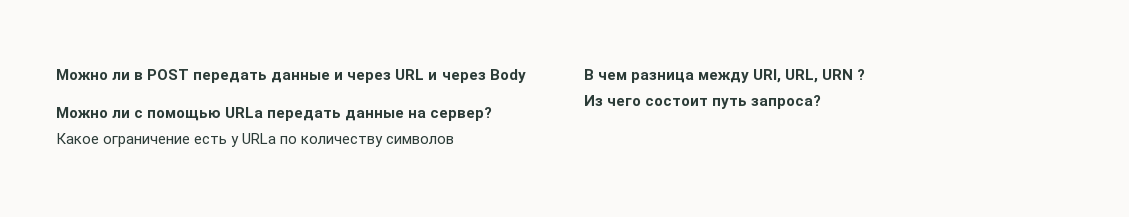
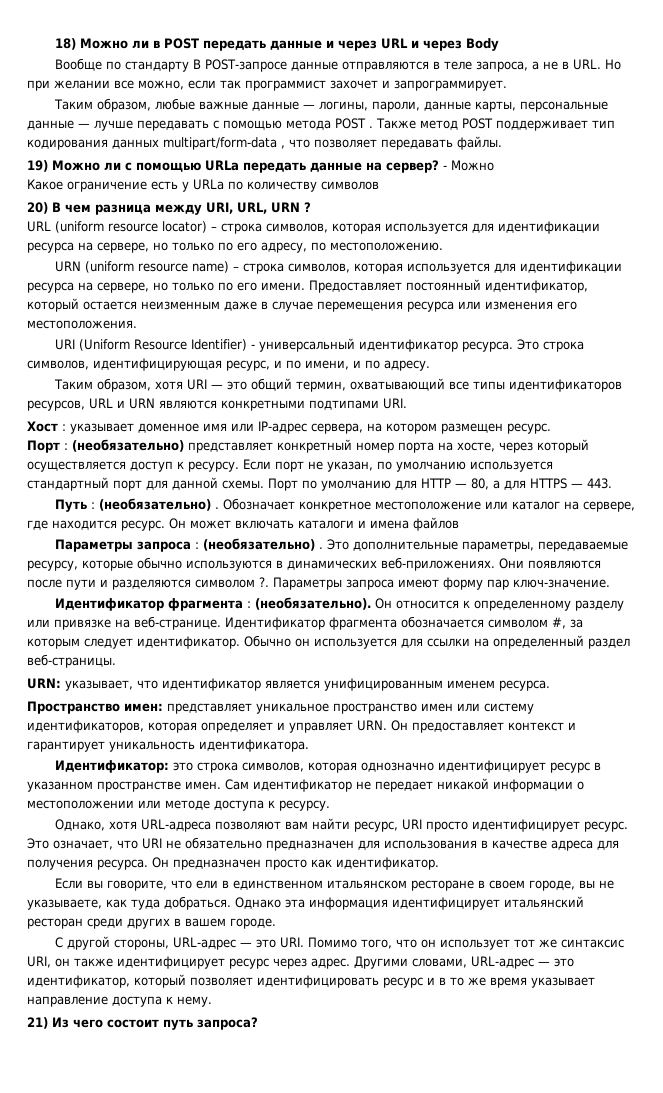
(56, 74) none -> [55,38,77,50] 18)
(526, 76) none -> [55,58,622,72] [27,80,507,91] [54,98,609,112] [27,118,615,131] [27,136,502,150] [27,160,48,172] Вообще по стандарту В POST-запросе данные отправляются в теле запроса, а не в URL. Но при желании все можно, если так программист захочет и запрограммирует. // Таким образом, любые важные данные — логины, пароли, данные карты, персональные данные — лучше передавать с помощью метода POST . Также метод POST поддерживает тип кодирования данных multipart/form-data , что позволяет передавать файлы. // 19)
(493, 114) none -> [443,160,494,171] - Можно
(455, 140) none -> [27,202,48,214] 20)
(866, 74) none -> [27,221,600,234] [27,242,443,253] [55,261,623,274] [27,279,588,293] [27,298,577,312] [27,320,137,329] [55,338,585,352] [27,358,430,371] [54,378,623,392] [27,398,407,411] [27,421,551,434] [27,439,589,453] [27,459,553,472] [27,477,612,491] [55,498,636,512] [27,517,459,531] [55,538,629,552] [27,557,601,571] [27,577,610,590] [55,597,625,611] [27,616,583,630] [27,635,630,649] [27,654,116,668] [27,678,550,691] [27,701,534,714] [27,720,576,733] [27,739,309,752] [55,760,602,773] [27,778,584,792] [27,800,330,811] [55,818,629,832] [27,837,619,851] [27,857,439,870] [55,878,615,891] [27,896,584,910] [27,918,276,929] [55,936,625,950] [27,956,574,969] [27,974,595,988] [27,996,212,1007] [27,1017,48,1029] URL (uniform resource locator) – строка символов, которая используется для идентификации ресурса на сервере, но только по его адресу, по местоположению. // URN (uniform resource name) – строка символов, которая используется для идентификации ресурса на сервере, но только по его имени. Предоставляет постоянный идентификатор, который остается неизменным даже в случае перемещения ресурса или изменения его местоположения. // URI (Uniform Resource Identifier) - универсальный идентификатор ресурса. Это строка символов, идентифицирующая ресурс, и по имени, и по адресу. // Таким образом, хотя URI — это общий термин, охватывающий все типы идентификаторов ресурсов, URL и URN являются конкретными подтипами URI. // Хост : указывает доменное имя или IP-адрес сервера, на котором размещен ресурс. // Порт : (необязательно) представляет конкретный номер порта на хосте, через который осуществляется доступ к ресурсу. Если порт не указан, по умолчанию используется стандартный порт для данной схемы. Порт по умолчанию для HTTP — 80, а для HTTPS — 443. // Путь : (необязательно) . Обозначает конкретное местоположение или каталог на сервере, где находится ресурс. Он может включать каталоги и имена файлов // Параметры запроса : (необязательно) . Это дополнительные параметры, передаваемые ресурсу, которые обычно используются в динамических веб-приложениях. Они появляются после пути и разделяются символом ?. Параметры запроса имеют форму пар ключ-значение. // Идентификатор фрагмента : (необязательно). Он относится к определенному разделу или привязке на веб-странице. Идентификатор фрагмента обозначается символом #, за которым следует идентификатор. Обычно он используется для ссылки на определенный раздел веб-страницы. // URN: указывает, что идентификатор является унифицированным именем ресурса. // Пространство имен: представляет уникальное пространство имен или систему идентификаторов, которая определяет и управляет URN. Он предоставляет контекст и гарантирует уникальность идентификатора. // Идентификатор: это строка символов, которая однозначно идентифицирует ресурс в указанном пространстве имен. Сам идентификатор не передает никакой информации о местоположении или методе доступа к ресурсу. // Однако, хотя URL-адреса позволяют вам найти ресурс, URI просто идентифицирует ресурс. Это означает, что URI не обязательно предназначен для использования в качестве адреса для получения ресурса. Он предназначен просто как идентификатор. // Если вы говорите, что ели в единственном итальянском ресторане в своем городе, вы не указываете, как туда добраться. Однако эта информация идентифицирует итальянский ресторан среди других в вашем городе. // С другой стороны, URL-адрес — это URI. Помимо того, что он использует тот же синтаксис URI, он также идентифицирует ресурс через адрес. Другими словами, URL-адрес — это идентификатор, который позволяет идентифицировать ресурс и в то же время указывает направление доступа к нему. // 21)

